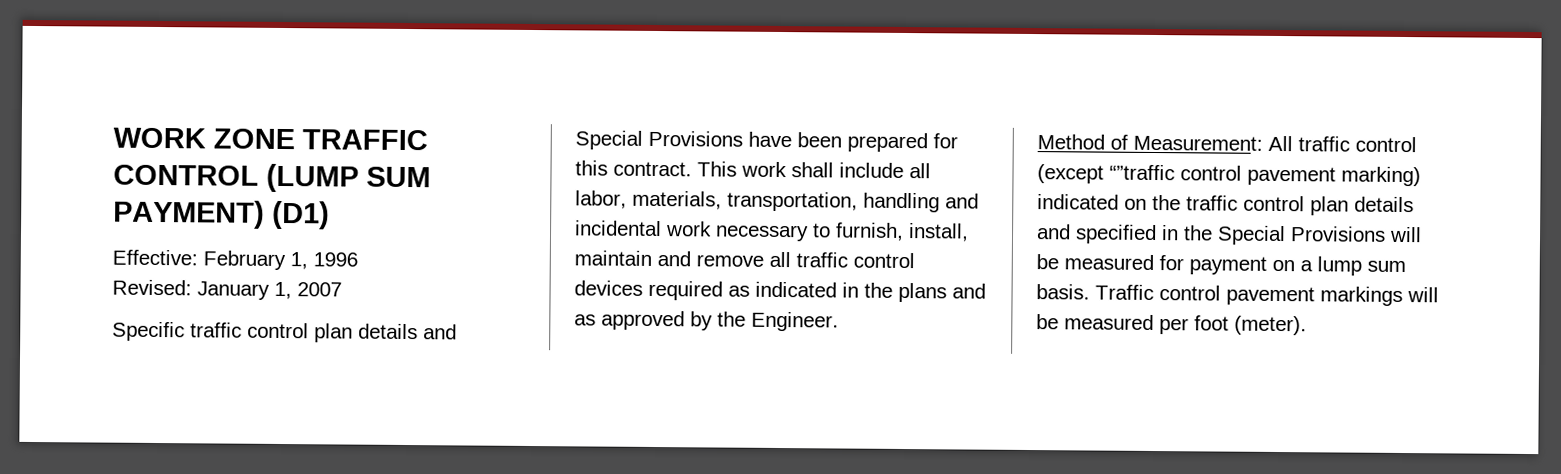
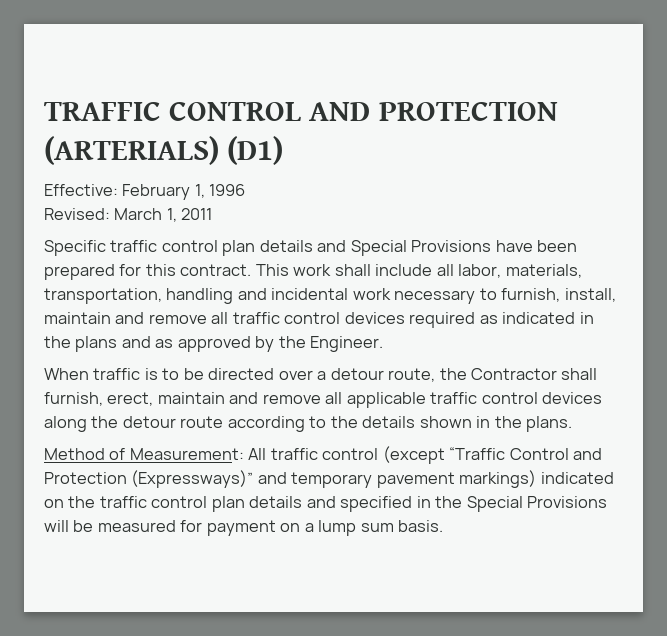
[113,127,428,151] [113,163,431,193] [113,199,265,229] WORK ZONE TRAFFIC CONTROL (LUMP SUM PAYMENT) -> [44,101,558,121] [44,136,219,165] TRAFFIC CONTROL AND PROTECTION (ARTERIALS)
[197,281,342,300] January 1, 2007 -> [114,208,213,222] March 1, 2011
(839, 321) none -> [44,368,598,382] [44,392,603,408] [44,416,573,432] // When traffic is to be directed over a detour route, the Contractor shall furnish, erect, maintain and remove all applicable traffic control devices along the detour route according to the details shown in the plans.
[1109,164,1421,187] “”traffic control pavement marking) -> [449,447,603,460] [44,470,537,488] “Traffic Control and Protection (Expressways)” and temporary pavement markings)
[1095,284,1439,306] [1036,314,1307,336] Traffic control pavement markings will be measured per foot (meter). -> (444, 526) none

